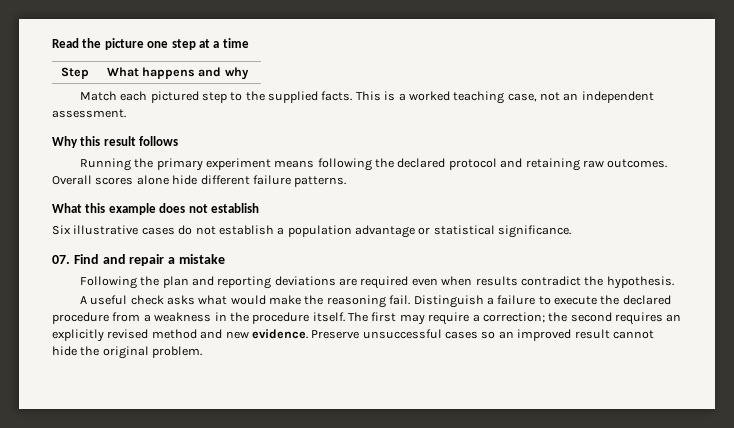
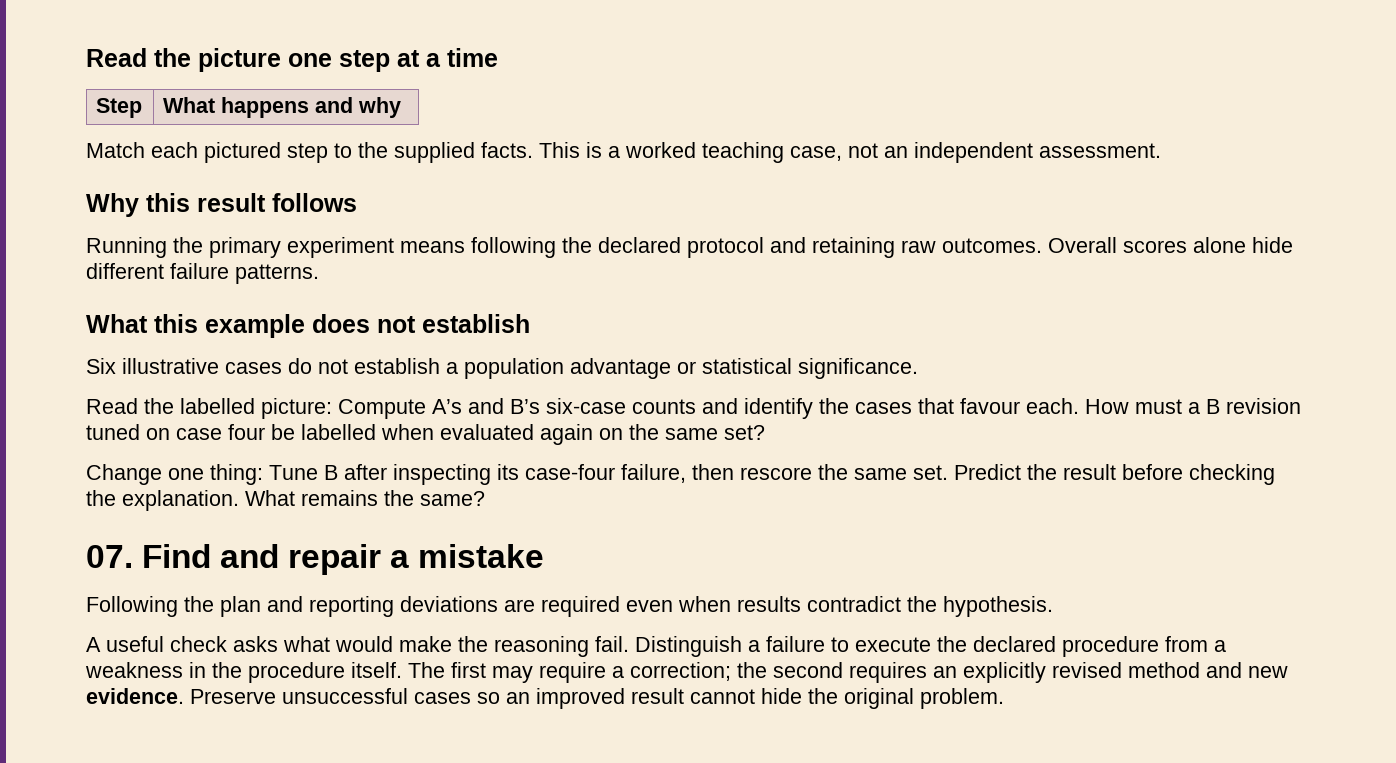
(572, 231) none -> [86,398,1301,419] [86,424,765,445] [86,464,1275,485] [86,490,485,511] // Read the labelled picture: Compute A’s and B’s six-case counts and identify the cases that favour each. How must a B revision tuned on case four be labelled when evaluated again on the same set? // Change one thing: Tune B after inspecting its case-four failure, then rescore the same set. Predict the result before checking the explanation. What remains the same?

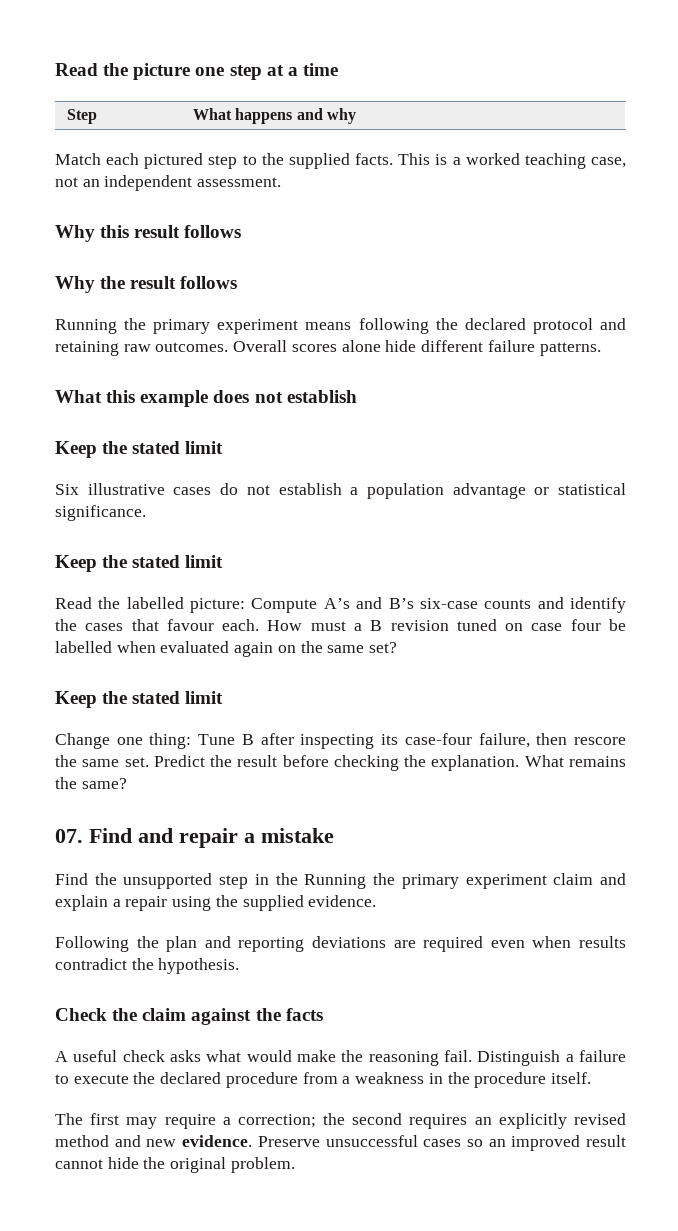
(357, 202) none -> [55,276,238,293] // Why the result follows
(530, 323) none -> [55,441,224,458] // Keep the stated limit
(918, 368) none -> [55,555,224,572] // Keep the stated limit
(765, 432) none -> [55,691,224,708] // Keep the stated limit
(545, 556) none -> [55,873,626,889] [55,895,377,911] // Find the unsupported step in the Running the primary experiment claim and explain a repair using the supplied evidence.
(1053, 606) none -> [55,1008,323,1025] // Check the claim against the facts
(402, 670) none -> (591, 1078) //

